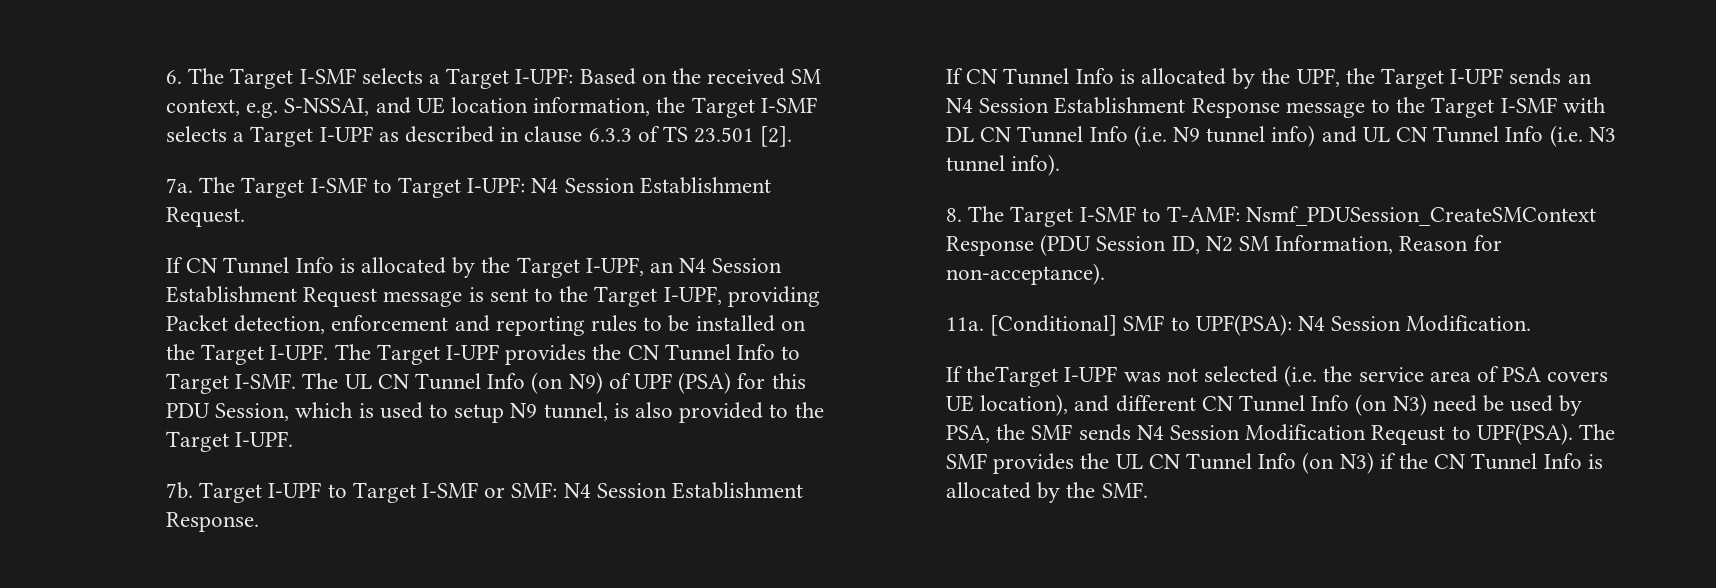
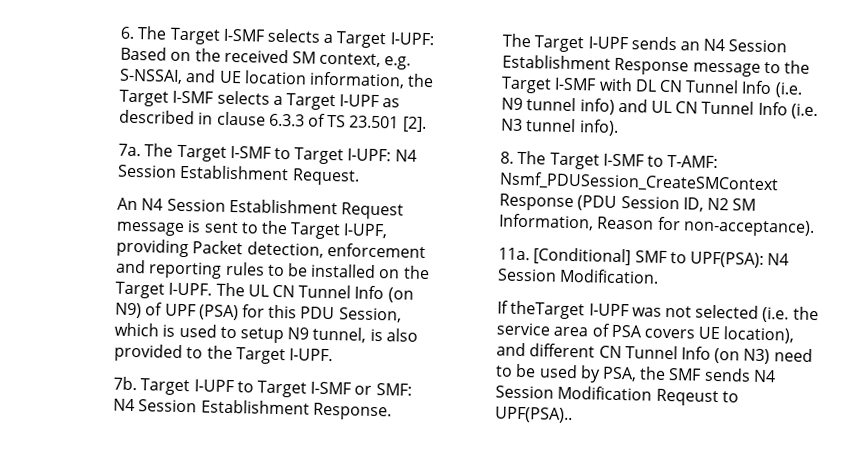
[165,257,675,278] If CN Tunnel Info is allocated by the Target I-UPF, an -> [117,197,139,211] An
[376,344,801,365] [165,373,339,394] Target I-UPF provides the CN Tunnel Info to Target I-SMF. The -> (245, 289) none
[945,68,1375,89] If CN Tunnel Info is allocated by the UPF, the -> [502,33,532,48] The
(1477, 403) none -> [495,365,514,377] to
[1476,423,1616,445] [945,452,1603,474] [945,482,1148,503] UPF(PSA). The SMF provides the UL CN Tunnel Info (on N3) if the CN Tunnel Info is allocated by the SMF. -> [495,406,574,424] UPF(PSA)..

